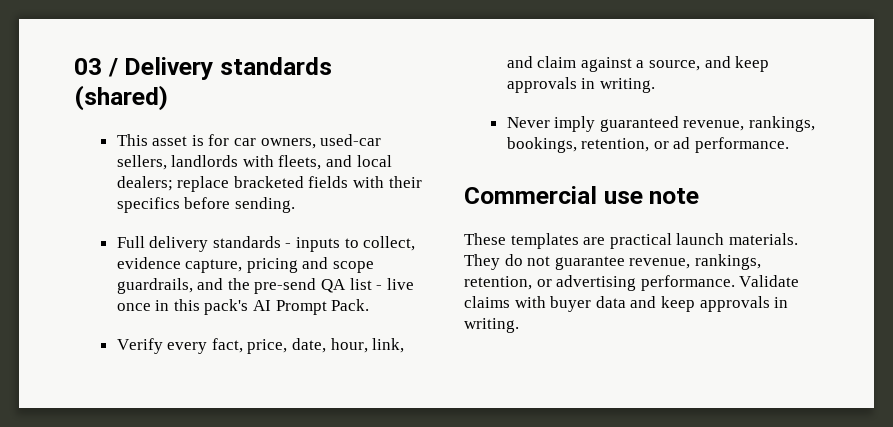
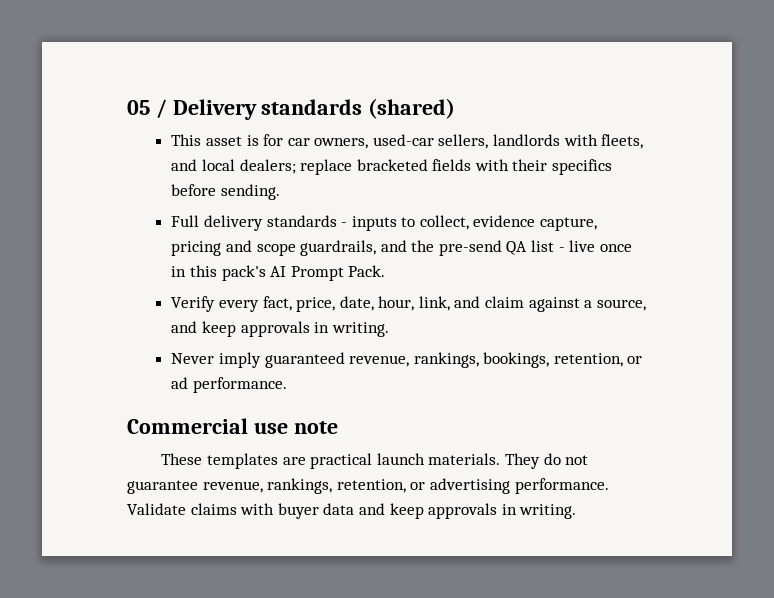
[74,58,102,75] 03 -> [127,100,150,115] 05

